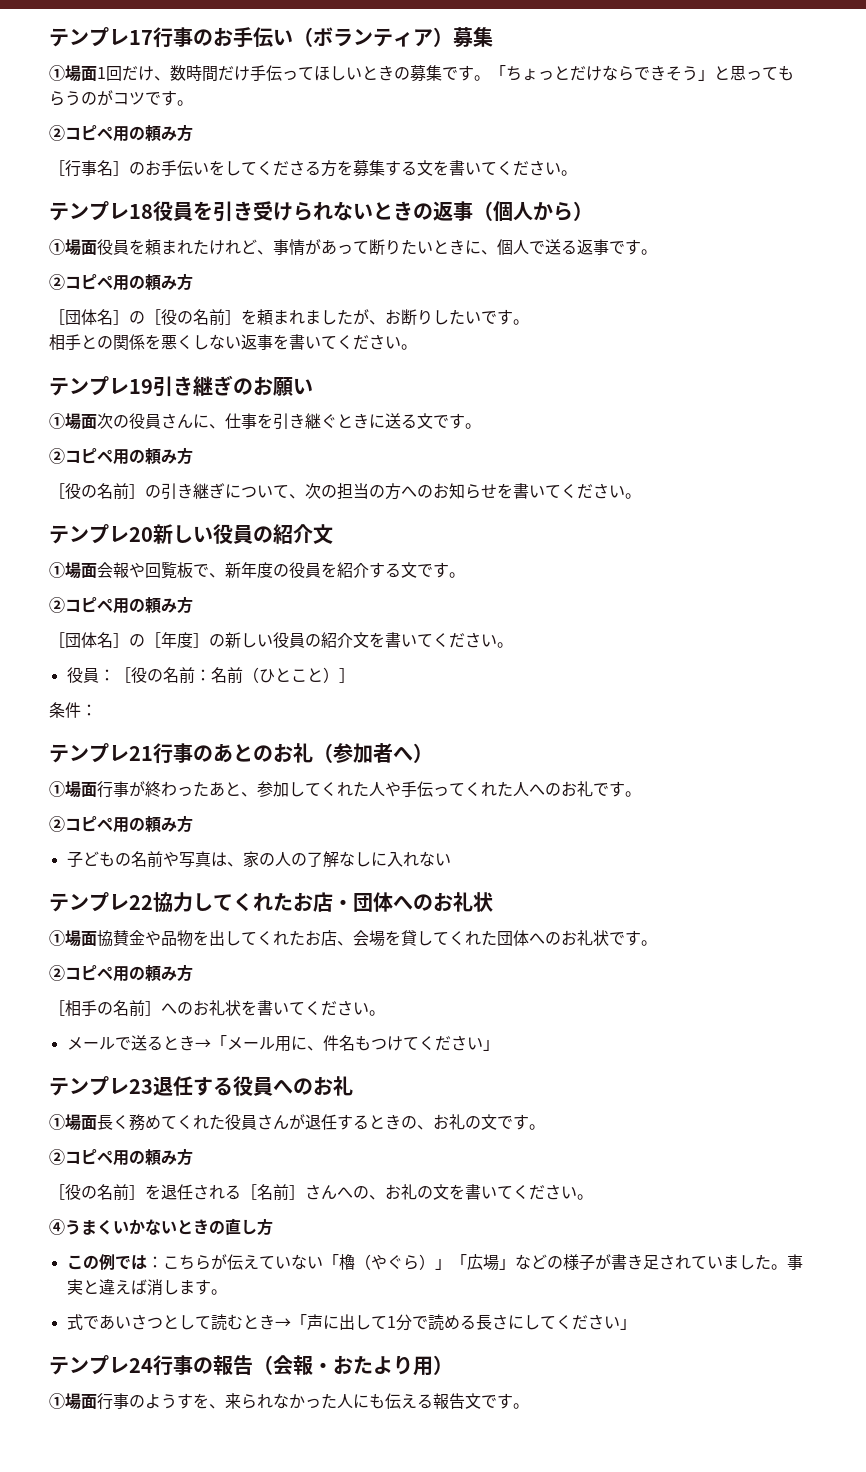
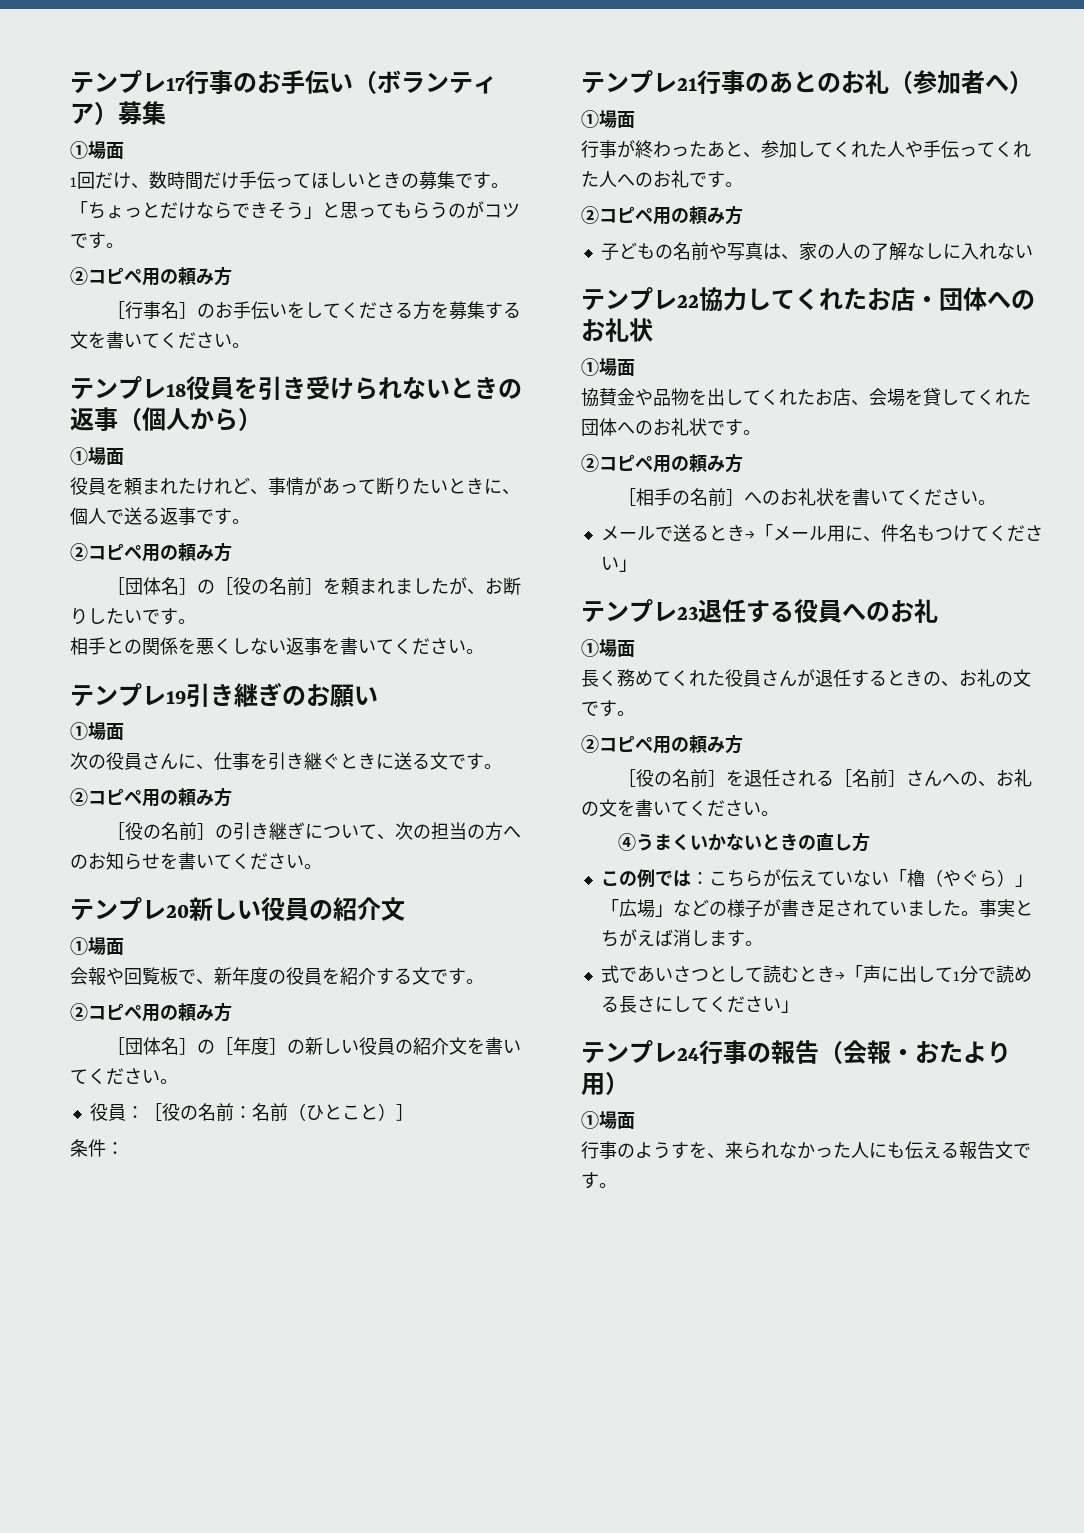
(97, 73) none -> (124, 150) //
(97, 247) none -> (124, 456) //
(97, 421) none -> (124, 731) //
(97, 570) none -> (124, 946) //
(97, 789) none -> (635, 119) //
(97, 938) none -> (635, 367) //
(97, 1122) none -> (635, 648) //
[98,1279,115,1295] 違 -> [600,929,637,947] ちが
(97, 1401) none -> (635, 1120) //

